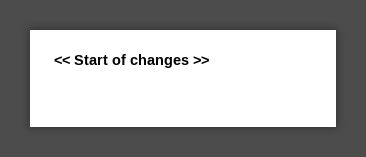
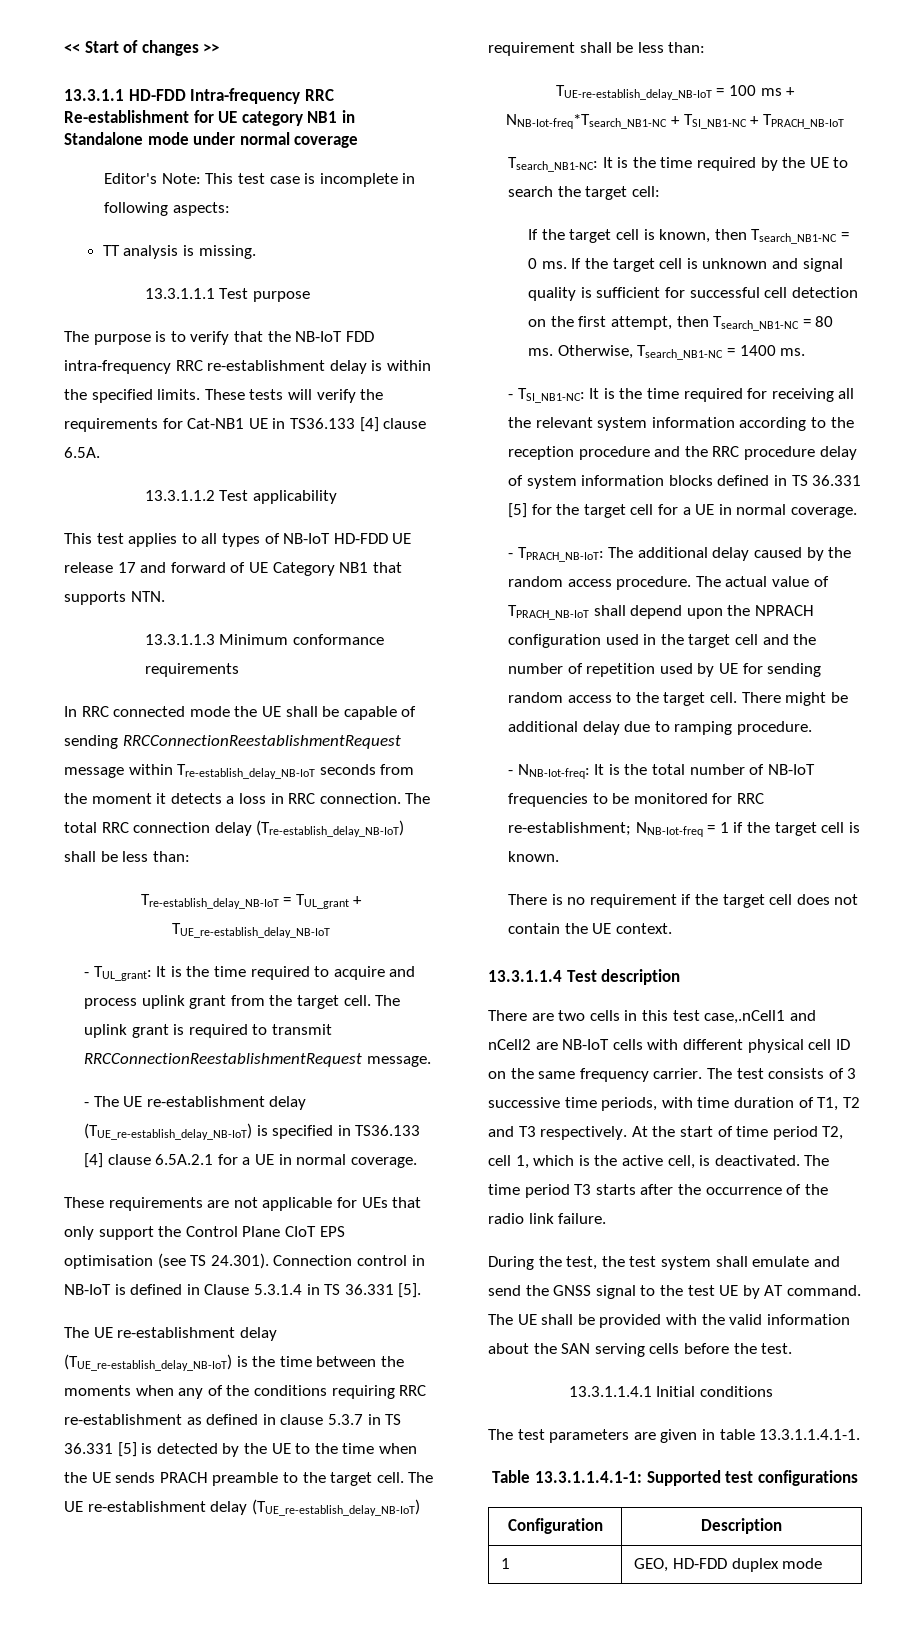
(209, 60) none -> [64,88,334,104] [64,110,355,126] [64,132,359,148] [104,173,416,187] [104,202,230,216] [102,245,256,259] [144,288,310,302] [64,331,374,345] [64,360,431,374] [64,389,384,403] [64,417,427,432] [64,447,100,458] [144,490,337,504] [64,533,412,547] [64,562,402,576] [64,591,165,605] [144,634,384,645] [144,663,239,677] [64,706,417,720] [64,735,401,749] [64,764,415,779] [64,793,431,804] [64,820,405,837] [64,851,190,862] [140,894,363,909] [172,923,330,938] [84,966,416,981] [84,995,401,1009] [84,1024,333,1038] [84,1053,431,1067] [84,1096,307,1110] [84,1123,421,1140] [84,1153,417,1168] [64,1197,422,1211] [64,1226,345,1240] [64,1253,425,1269] [64,1283,422,1298] [64,1327,277,1341] [64,1354,404,1371] [64,1385,427,1399] [64,1414,402,1425] [64,1442,417,1457] [64,1472,434,1486] [64,1499,420,1516] [488,42,706,56] [555,85,796,100] [506,114,844,129] [508,157,849,172] [508,186,660,200] [528,229,849,244] [528,258,843,272] [528,287,858,301] [528,316,834,331] [528,345,806,360] [508,388,855,403] [508,417,854,431] [508,446,857,460] [508,475,862,489] [508,503,858,518] [508,547,852,562] [508,576,829,590] [508,605,815,620] [508,634,817,648] [508,663,822,677] [508,692,848,706] [508,721,813,735] [508,764,815,779] [508,793,765,807] [508,822,860,837] [508,851,560,862] [508,894,859,908] [508,923,672,934] [488,969,681,985] [488,1010,816,1024] [488,1039,850,1053] [488,1068,857,1082] [488,1097,860,1111] [488,1126,844,1140] [488,1155,830,1169] [488,1184,828,1198] [488,1213,607,1224] [488,1256,840,1270] [488,1285,861,1299] [488,1314,850,1328] [488,1343,793,1357] [568,1386,773,1397] [488,1429,861,1443] [492,1470,858,1486] [507,1518,603,1534] [701,1518,782,1534] [501,1558,511,1569] [634,1558,823,1572] // 13.3.1.1 HD-FDD Intra-frequency RRC Re-establishment for UE category NB1 in Standalone mode under normal coverage // Editor's Note: This test case is incomplete in following aspects: // TT analysis is missing. // 13.3.1.1.1 Test purpose // The purpose is to verify that the NB-IoT FDD intra-frequency RRC re-establishment delay is within the specified limits. These tests will verify the requirements for Cat-NB1 UE in TS36.133 [4] clause 6.5A. // 13.3.1.1.2 Test applicability // This test applies to all types of NB-IoT HD-FDD UE release 17 and forward of UE Category NB1 that supports NTN. // 13.3.1.1.3 Minimum conformance requirements // In RRC connected mode the UE shall be capable of sending RRCConnectionReestablishmentRequest message within Tre-establish_delay_NB-IoT seconds from the moment it detects a loss in RRC connection. The total RRC connection delay (Tre-establish_delay_NB-IoT) shall be less than: // Tre-establish_delay_NB-IoT = TUL_grant + TUE_re-establish_delay_NB-IoT // - TUL_grant: It is the time required to acquire and process uplink grant from the target cell. The uplink grant is required to transmit RRCConnectionReestablishmentRequest message. // - The UE re-establishment delay (TUE_re-establish_delay_NB-IoT) is specified in TS36.133 [4] clause 6.5A.2.1 for a UE in normal coverage. // These requirements are not applicable for UEs that only support the Control Plane CIoT EPS optimisation (see TS 24.301). Connection control in NB-IoT is defined in Clause 5.3.1.4 in TS 36.331 [5]. // The UE re-establishment delay (TUE_re-establish_delay_NB-IoT) is the time between the moments when any of the conditions requiring RRC re-establishment as defined in clause 5.3.7 in TS 36.331 [5] is detected by the UE to the time when the UE sends PRACH preamble to the target cell. The UE re-establishment delay (TUE_re-establish_delay_NB-IoT) requirement shall be less than: // TUE-re-establish_delay_NB-IoT = 100 ms + NNB-Iot-freq*Tsearch_NB1-NC + TSI_NB1-NC + TPRACH_NB-IoT // Tsearch_NB1-NC: It is the time required by the UE to search the target cell: // If the target cell is known, then Tsearch_NB1-NC = 0 ms. If the target cell is unknown and signal quality is sufficient for successful cell detection on the first attempt, then Tsearch_NB1-NC = 80 ms. Otherwise, Tsearch_NB1-NC = 1400 ms. // - TSI_NB1-NC: It is the time required for receiving all the relevant system information according to the reception procedure and the RRC procedure delay of system information blocks defined in TS 36.331 [5] for the target cell for a UE in normal coverage. // - TPRACH_NB-IoT: The additional delay caused by the random access procedure. The actual value of TPRACH_NB-IoT shall depend upon the NPRACH configuration used in the target cell and the number of repetition used by UE for sending random access to the target cell. There might be additional delay due to ramping procedure. // - NNB-Iot-freq: It is the total number of NB-IoT frequencies to be monitored for RRC re-establishment; NNB-Iot-freq = 1 if the target cell is known. // There is no requirement if the target cell does not contain the UE context. // 13.3.1.1.4 Test description // There are two cells in this test case,.nCell1 and nCell2 are NB-IoT cells with different physical cell ID on the same frequency carrier. The test consists of 3 successive time periods, with time duration of T1, T2 and T3 respectively. At the start of time period T2, cell 1, which is the active cell, is deactivated. The time period T3 starts after the occurrence of the radio link failure. // During the test, the test system shall emulate and send the GNSS signal to the test UE by AT command. The UE shall be provided with the valid information about the SAN serving cells before the test. // 13.3.1.1.4.1 Initial conditions // The test parameters are given in table 13.3.1.1.4.1-1. // Table 13.3.1.1.4.1-1: Supported test configurations // Configuration | Description // 1 | GEO, HD-FDD duplex mode

